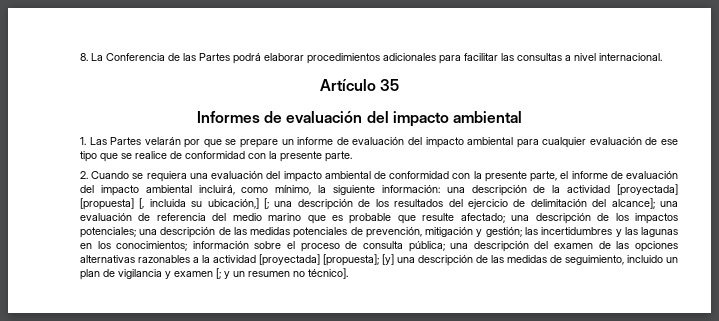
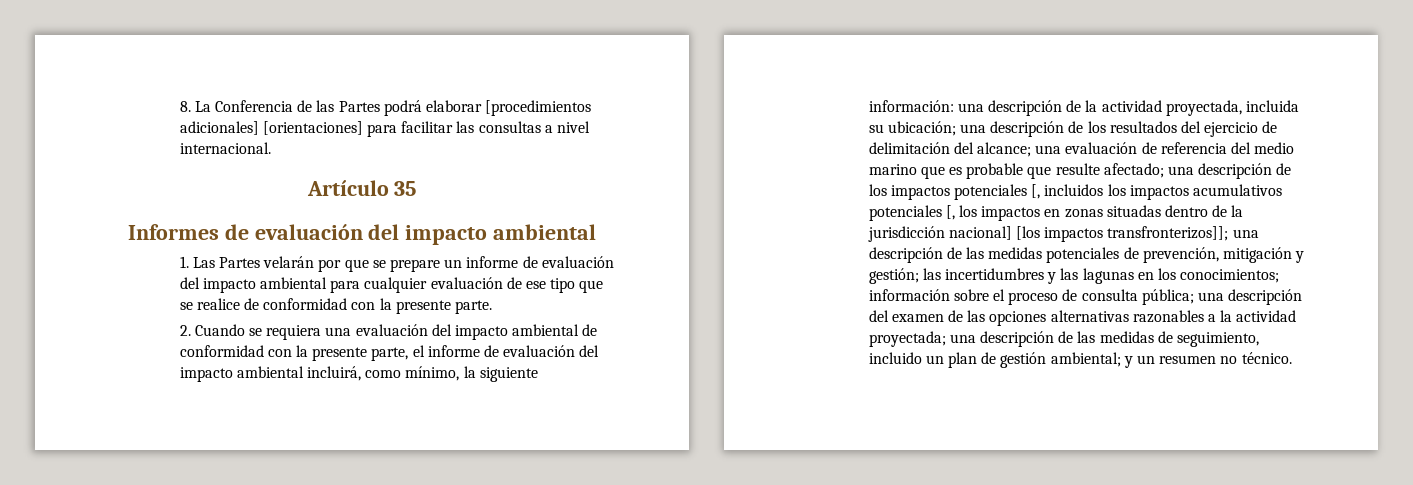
[306,53,436,64] procedimientos adicionales -> [485,100,592,116] [179,121,363,135] [procedimientos adicionales] [orientaciones]
[616,184,678,196] [79,198,270,210] [proyectada] [propuesta] [, incluida su ubicación,] [; -> [1165,100,1299,116] [868,121,956,136] proyectada, incluida su ubicación;
[611,198,655,209] alcance]; -> [977,142,1032,157] alcance;
[79,227,136,238] potenciales; -> [954,184,1282,200] [868,205,1244,221] [867,226,1229,242] potenciales [, incluidos los impactos acumulativos potenciales [, los impactos en zonas situadas dentro de la jurisdicción nacional] [los impactos transfronterizos]];
[258,254,394,266] [proyectada] [propuesta]; [y] -> [868,331,946,347] proyectada;
[117,268,221,279] vigilancia y examen [; -> [1000,352,1121,368] gestión ambiental;
[307,268,348,279] técnico]. -> [1241,352,1292,364] técnico.

